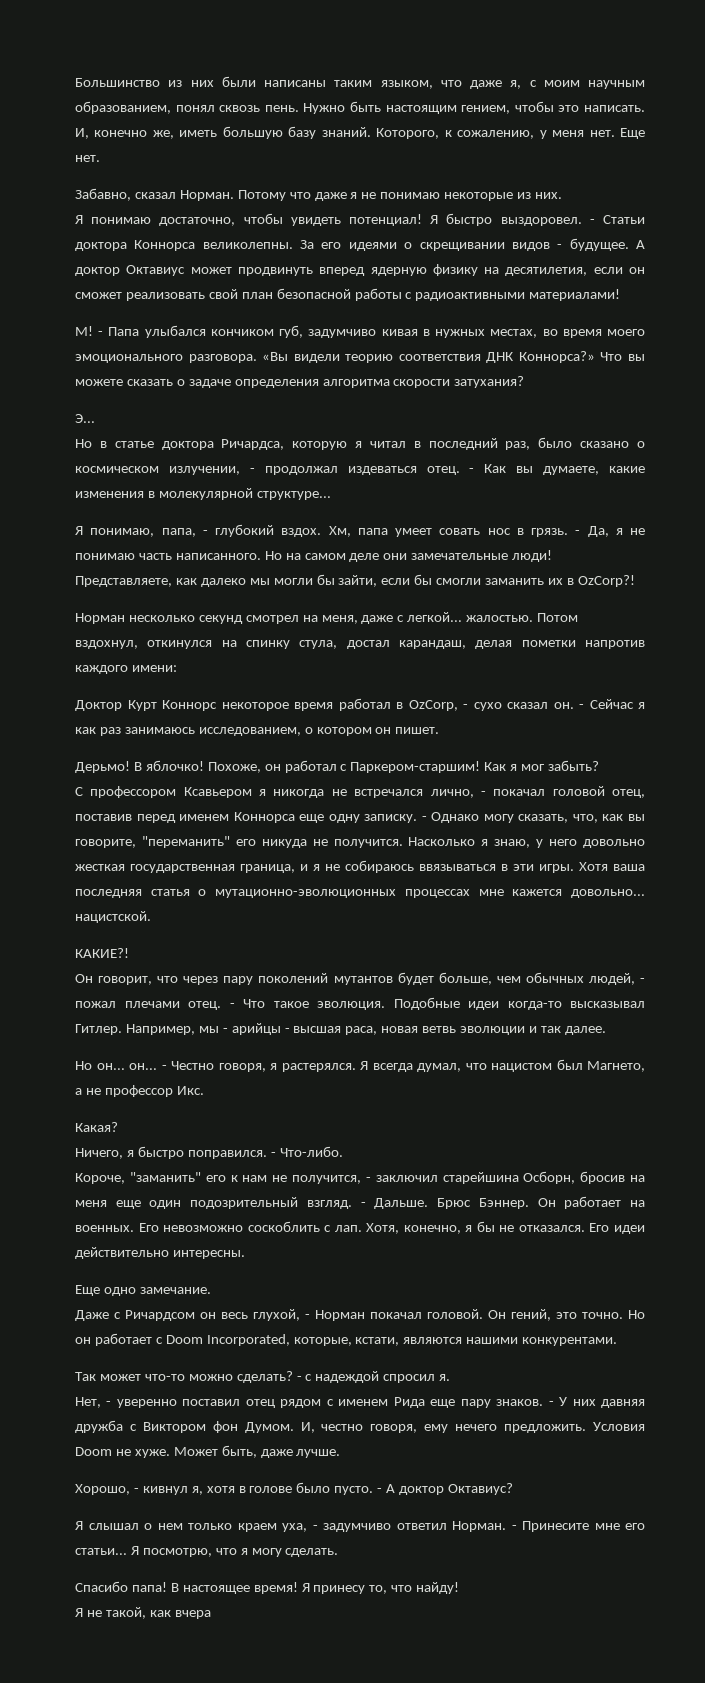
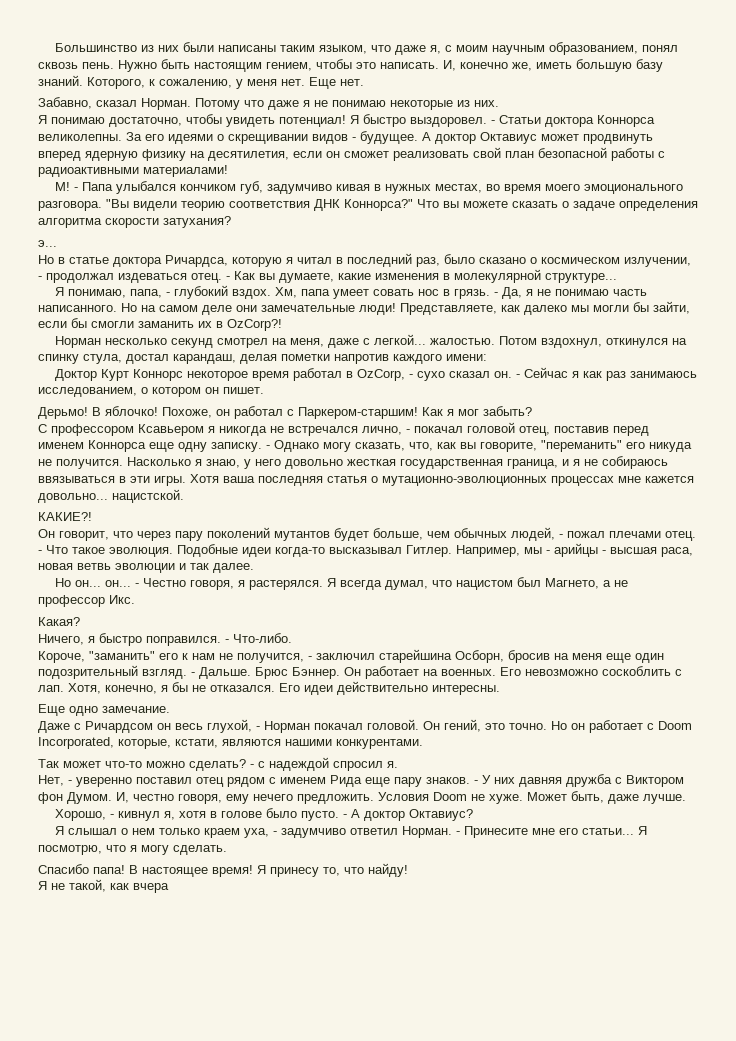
[262,352,289,361] «Вы -> [106,199,129,208] "Вы
[518,351,595,363] Коннорса?» -> [344,199,413,211] Коннорса?"
[75,414,95,423] Э... -> [38,240,57,247] э...

